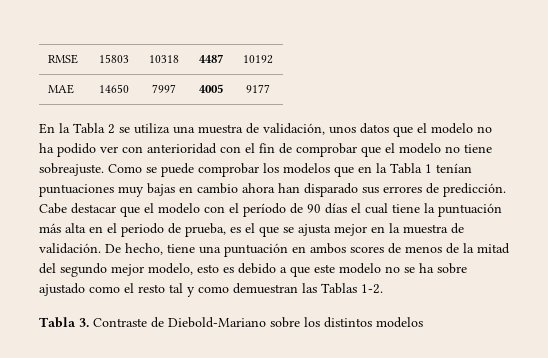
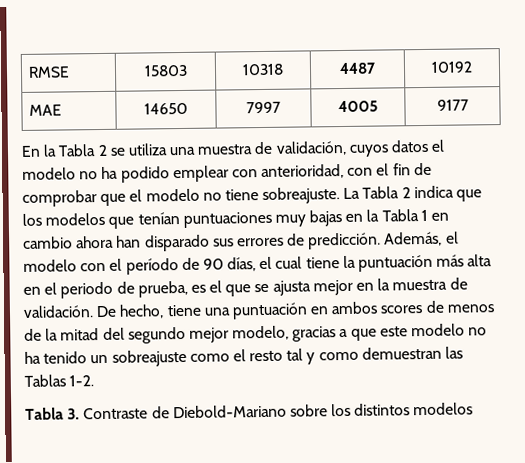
[329,123,413,137] unos datos que -> [348,139,430,157] cuyos datos
[100,143,217,154] ver con anterioridad -> [172,163,345,183] emplear con anterioridad,
[108,163,472,177] [39,183,175,197] Como se puede comprobar los modelos que en la Tabla 1 tenían puntuaciones muy bajas -> [343,185,483,202] [22,209,428,229] La Tabla 2 indica que los modelos que tenían puntuaciones muy bajas en la Tabla 1
[39,203,140,217] Cabe destacar que -> [384,231,443,247] Además,
[325,203,347,214] días -> [227,257,257,272] días,
[197,263,276,274] esto es debido -> [292,326,337,342] gracias
[404,263,467,274] [39,283,85,296] se ha sobre ajustado -> [24,349,187,367] ha tenido un sobreajuste

